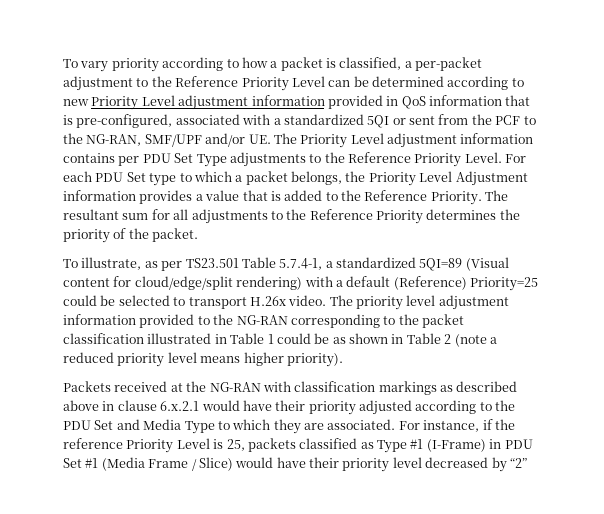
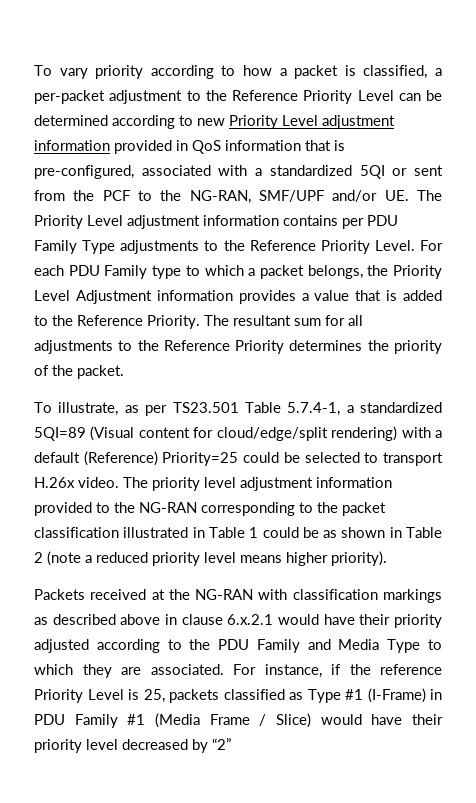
[174,153,194,163] Set -> [34,240,77,254] Family
[126,172,146,182] Set -> [104,265,148,279] Family
[94,420,114,430] Set -> [256,639,300,653] Family
[63,458,82,468] Set -> [74,714,118,728] Family

